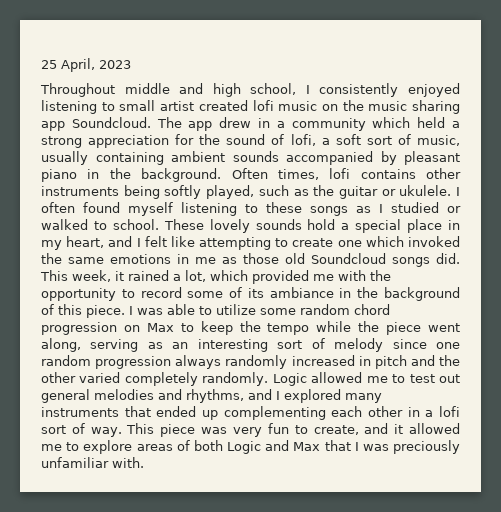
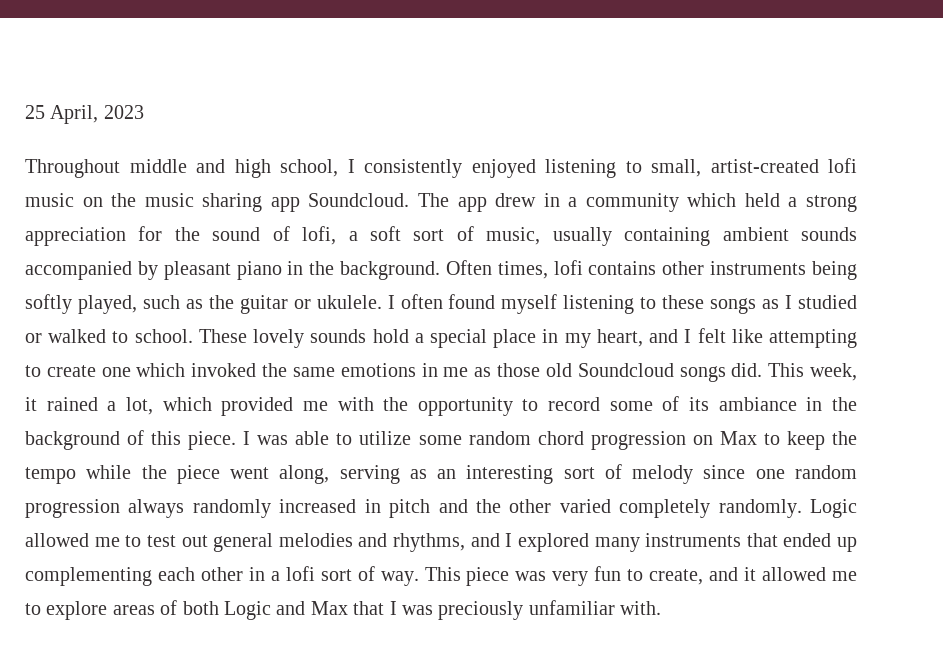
[119,100,248,111] small artist created -> [651,159,819,177] small, artist-created

